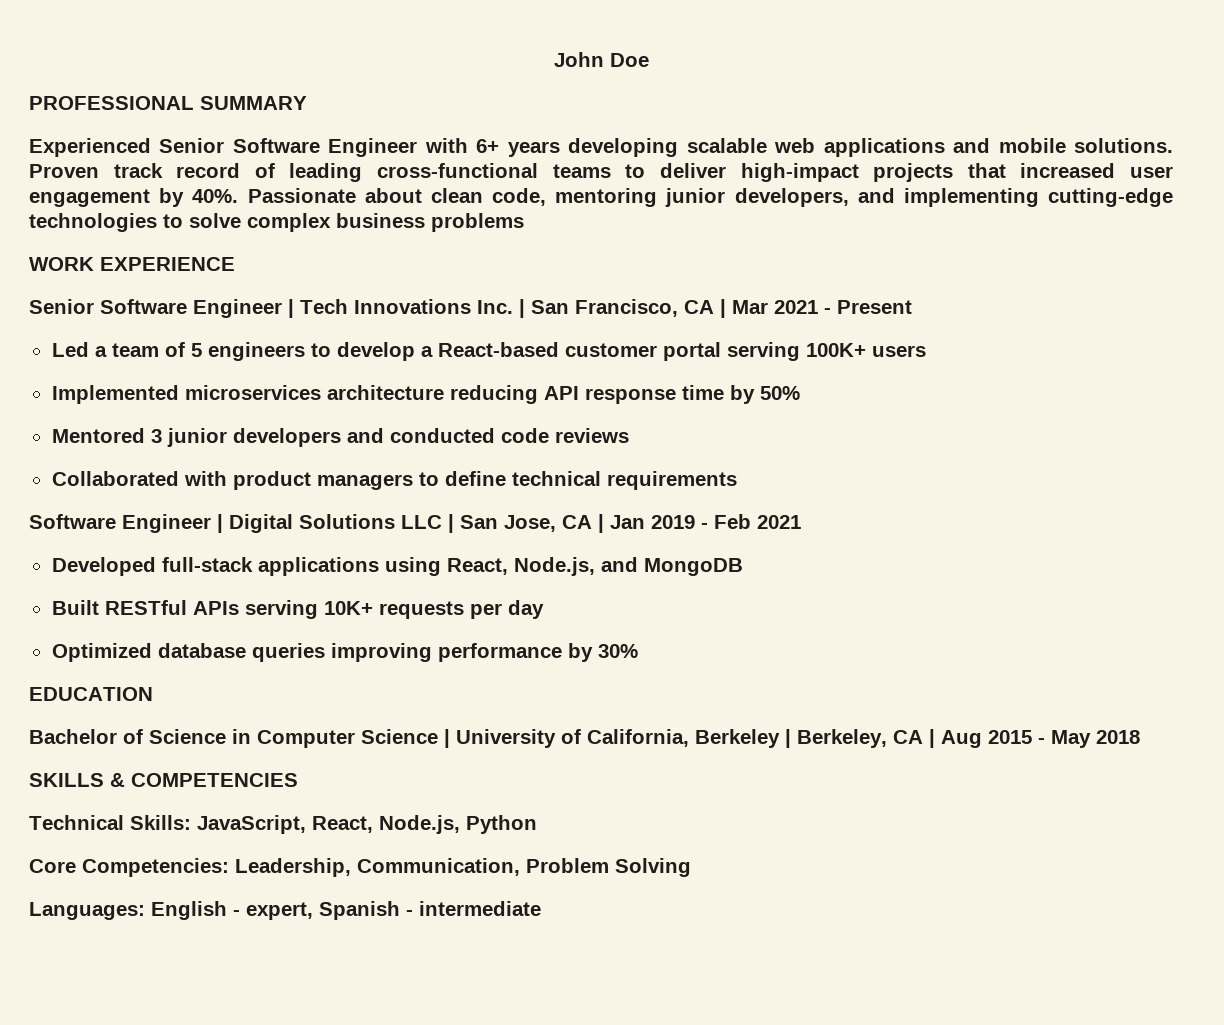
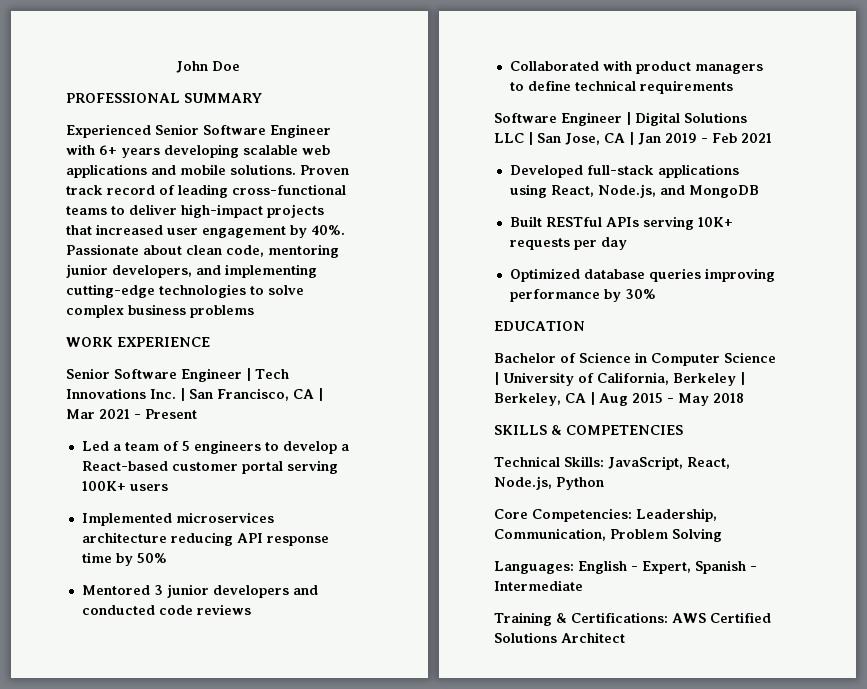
[246,902,313,920] expert, -> [642,561,691,574] Expert,
[419,901,541,916] intermediate -> [494,580,583,591] [494,612,771,626] [494,632,625,643] Intermediate // Training & Certifications: AWS Certified Solutions Architect

